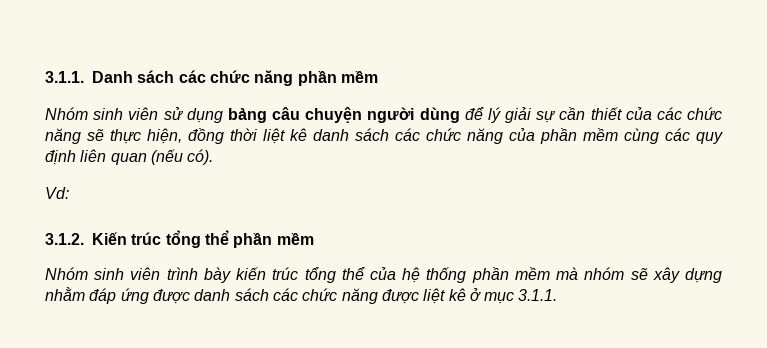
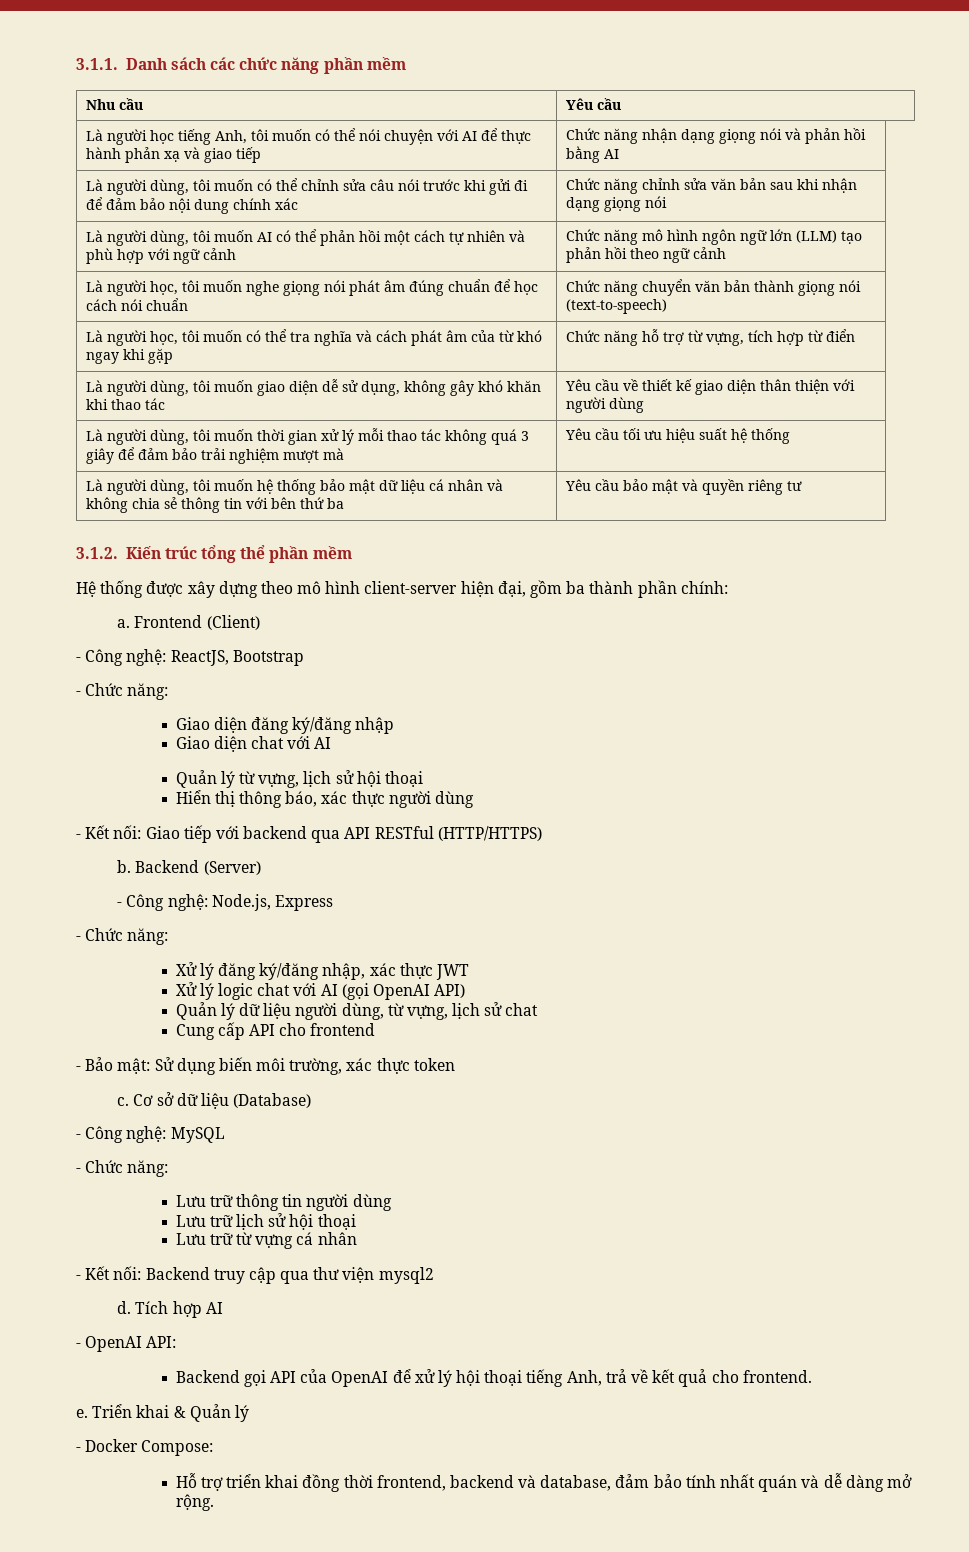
[45,107,722,123] [45,128,723,144] [45,149,214,165] [45,187,69,199] // Nhóm sinh viên sử dụng bảng câu chuyện người dùng để lý giải sự cần thiết của các chức năng sẽ thực hiện, đồng thời liệt kê danh sách các chức năng của phần mềm cùng các quy định liên quan (nếu có). // Vd: -> [86,98,144,110] [566,98,622,110] [86,128,532,145] [86,147,262,163] [566,128,867,144] [566,146,620,163] [86,178,529,195] [86,197,299,214] [566,178,858,194] [566,196,668,212] [86,229,526,246] [86,248,237,264] [566,229,863,245] [566,247,727,263] [86,279,539,296] [86,298,189,311] [566,279,862,296] [566,299,668,314] [86,329,543,346] [86,348,174,364] [566,329,856,346] [86,379,542,396] [86,398,166,410] [565,379,856,395] [566,397,645,413] [86,428,530,445] [86,447,345,464] [565,428,791,444] [86,479,504,495] [86,497,345,513] [565,479,803,495] // Nhu cầu | Yêu cầu // Là người học tiếng Anh, tôi muốn có thể nói chuyện với AI để thực hành phản xạ và giao tiếp | Chức năng nhận dạng giọng nói và phản hồi bằng AI // Là người dùng, tôi muốn có thể chỉnh sửa câu nói trước khi gửi đi để đảm bảo nội dung chính xác | Chức năng chỉnh sửa văn bản sau khi nhận dạng giọng nói // Là người dùng, tôi muốn AI có thể phản hồi một cách tự nhiên và phù hợp với ngữ cảnh | Chức năng mô hình ngôn ngữ lớn (LLM) tạo phản hồi theo ngữ cảnh // Là người học, tôi muốn nghe giọng nói phát âm đúng chuẩn để học cách nói chuẩn | Chức năng chuyển văn bản thành giọng nói (text-to-speech) // Là người học, tôi muốn có thể tra nghĩa và cách phát âm của từ khó ngay khi gặp | Chức năng hỗ trợ từ vựng, tích hợp từ điển // Là người dùng, tôi muốn giao diện dễ sử dụng, không gây khó khăn khi thao tác | Yêu cầu về thiết kế giao diện thân thiện với người dùng // Là người dùng, tôi muốn thời gian xử lý mỗi thao tác không quá 3 giây để đảm bảo trải nghiệm mượt mà | Yêu cầu tối ưu hiệu suất hệ thống // Là người dùng, tôi muốn hệ thống bảo mật dữ liệu cá nhân và không chia sẻ thông tin với bên thứ ba | Yêu cầu bảo mật và quyền riêng tư
[45,267,722,283] [45,287,558,304] Nhóm sinh viên trình bày kiến trúc tổng thể của hệ thống phần mềm mà nhóm sẽ xây dựng nhằm đáp ứng được danh sách các chức năng được liệt kê ở mục 3.1.1. -> [76,580,728,598] [117,615,260,630] [76,649,304,666] [76,683,169,700] [175,717,395,734] [175,736,332,752] [175,770,423,788] [175,790,474,808] [76,825,542,843] [117,860,261,875] [117,894,334,911] [76,928,169,945] [175,962,469,980] [175,982,466,1000] [175,1002,539,1020] [175,1022,376,1040] [76,1057,455,1075] [117,1092,312,1109] [76,1126,225,1143] [76,1160,169,1177] [175,1194,392,1211] [175,1213,356,1230] [175,1232,357,1249] [76,1266,434,1284] [117,1301,223,1318] [76,1336,177,1352] [175,1369,812,1387] [76,1404,249,1422] [76,1439,214,1456] [175,1473,912,1492] [175,1494,214,1511] Hệ thống được xây dựng theo mô hình client-server hiện đại, gồm ba thành phần chính: // a. Frontend (Client) // - Công nghệ: ReactJS, Bootstrap // - Chức năng: // Giao diện đăng ký/đăng nhập // Giao diện chat với AI // Quản lý từ vựng, lịch sử hội thoại // Hiển thị thông báo, xác thực người dùng // - Kết nối: Giao tiếp với backend qua API RESTful (HTTP/HTTPS) // b. Backend (Server) // - Công nghệ: Node.js, Express // - Chức năng: // Xử lý đăng ký/đăng nhập, xác thực JWT // Xử lý logic chat với AI (gọi OpenAI API) // Quản lý dữ liệu người dùng, từ vựng, lịch sử chat // Cung cấp API cho frontend // - Bảo mật: Sử dụng biến môi trường, xác thực token // c. Cơ sở dữ liệu (Database) // - Công nghệ: MySQL // - Chức năng: // Lưu trữ thông tin người dùng // Lưu trữ lịch sử hội thoại // Lưu trữ từ vựng cá nhân // - Kết nối: Backend truy cập qua thư viện mysql2 // d. Tích hợp AI // - OpenAI API: // Backend gọi API của OpenAI để xử lý hội thoại tiếng Anh, trả về kết quả cho frontend. // e. Triển khai & Quản lý // - Docker Compose: // Hỗ trợ triển khai đồng thời frontend, backend và database, đảm bảo tính nhất quán và dễ dàng mở rộng.

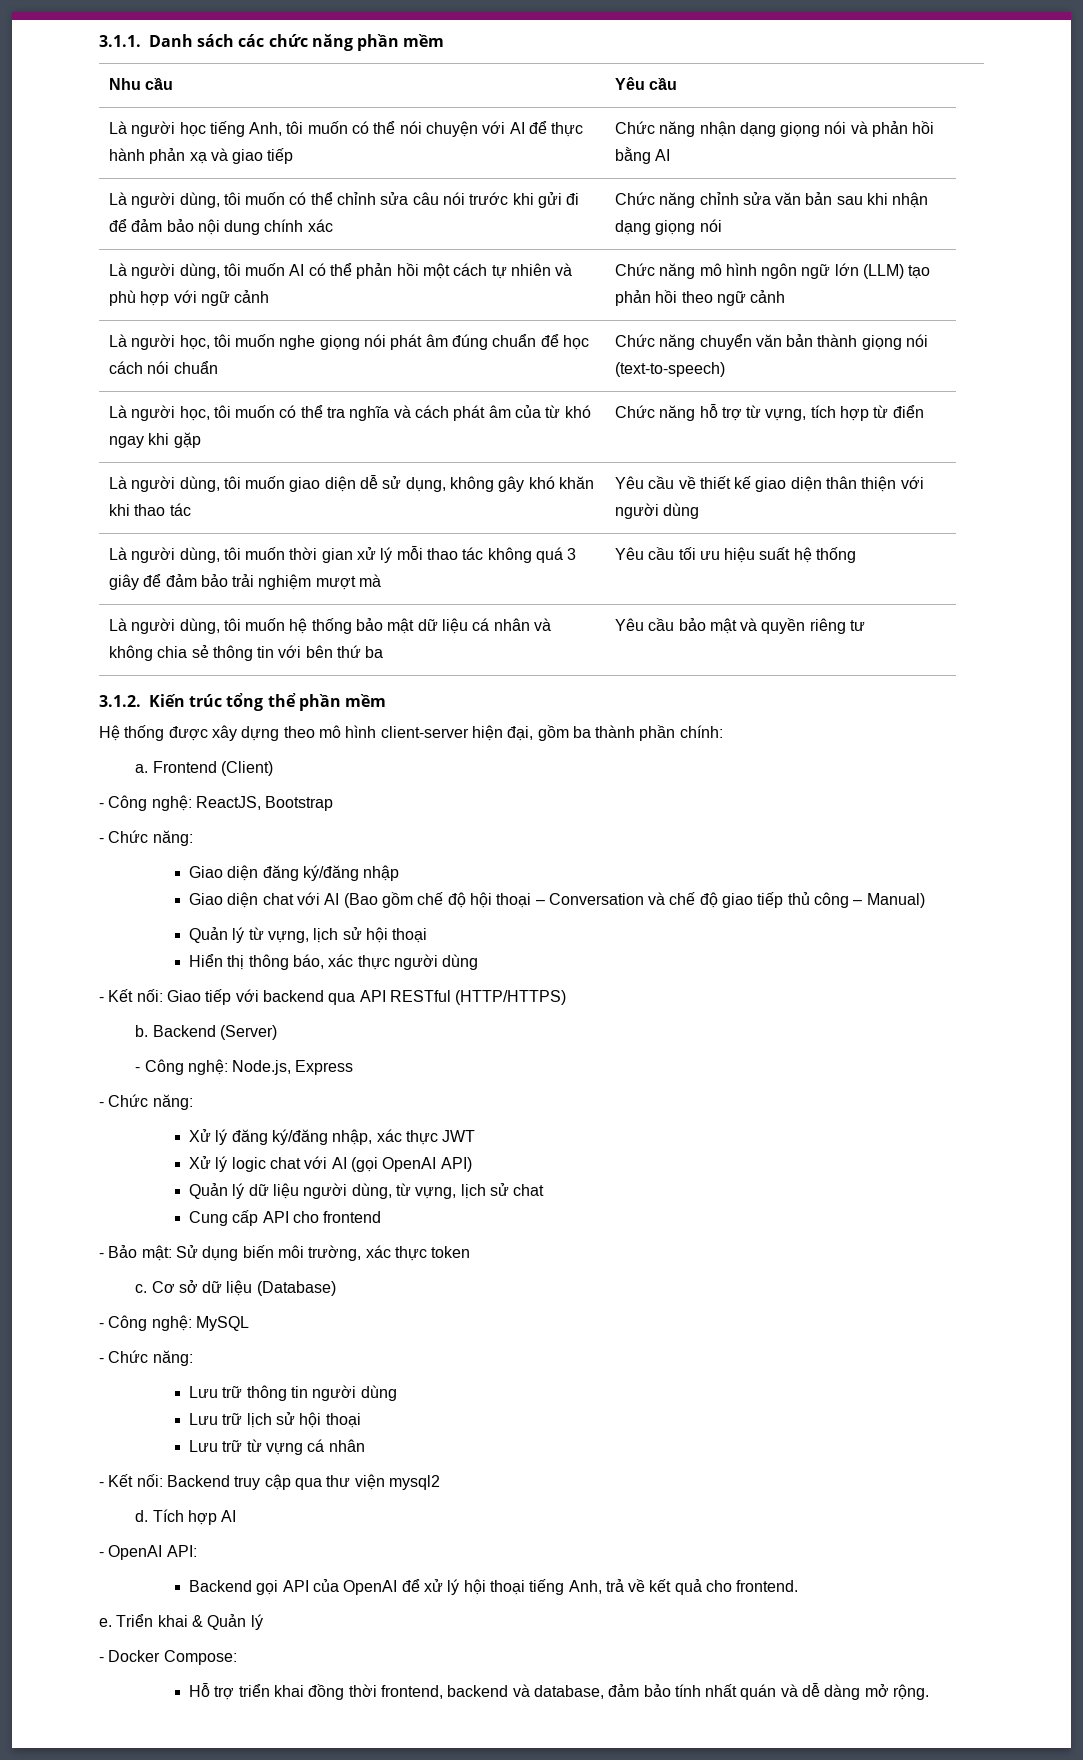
(332, 743) none -> [343,892,925,908] (Bao gồm chế độ hội thoại – Conversation và chế độ giao tiếp thủ công – Manual)

